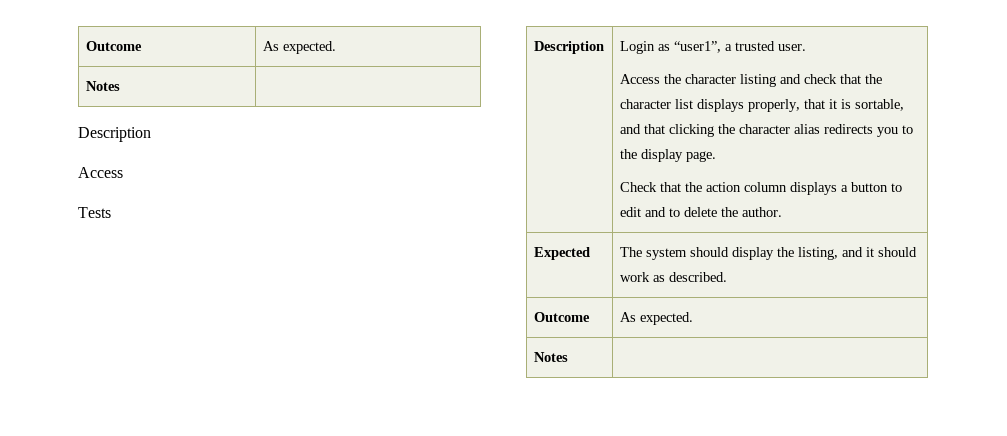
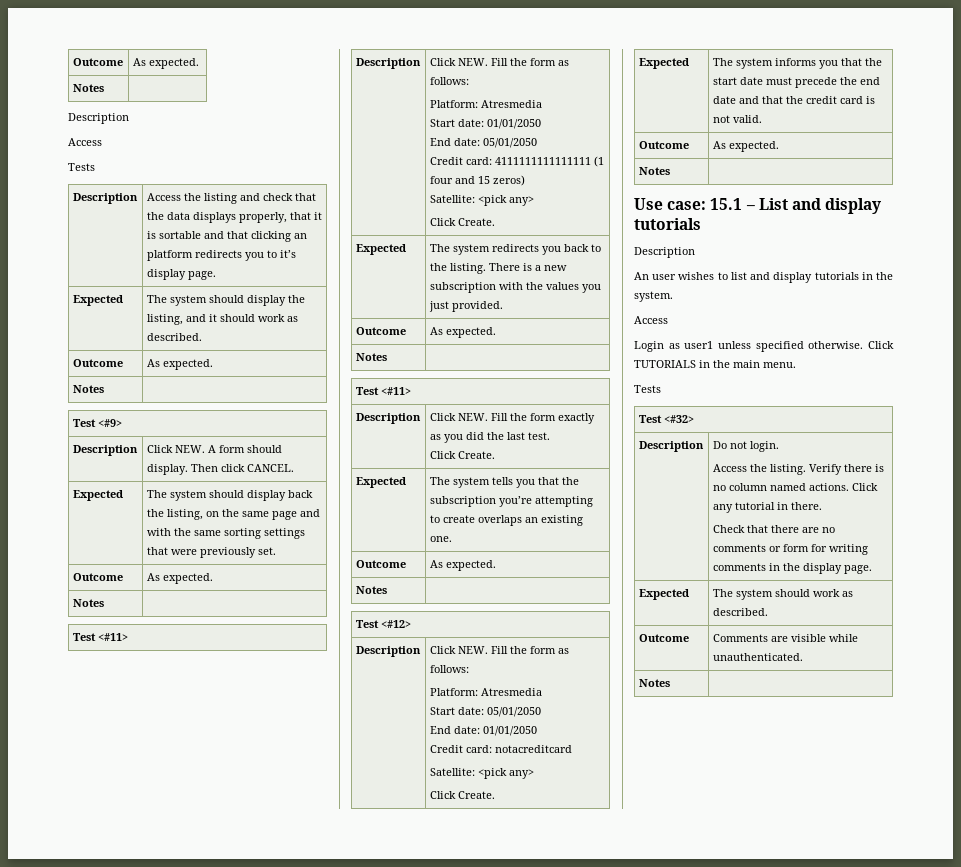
[619,41,806,54] [619,74,736,84] Login as “user1”, a trusted user. // Access the character -> [146,193,201,201] Access the
[619,99,693,109] character list -> [166,212,190,220] data
[854,99,904,111] sortable, -> [158,231,201,239] sortable
[717,124,820,134] the character alias -> [293,233,307,239] [146,250,193,261] an platform
[619,149,716,162] [619,182,902,195] [619,207,782,217] the display page. // Check that the action column displays a button to edit and to delete the author. -> [279,250,296,258] [146,269,216,280] it’s display page.
(568, 357) none -> [72,419,122,427] [72,445,138,456] [146,445,282,453] [146,464,294,475] [72,490,123,501] [146,490,313,501] [146,509,320,520] [146,528,305,539] [146,547,276,558] [72,573,123,581] [146,573,213,584] [72,599,104,607] [72,633,128,641] [355,58,421,69] [429,58,569,66] [429,77,469,85] [429,100,542,108] [429,119,541,129] [429,138,537,148] [429,156,604,167] [429,175,525,186] [429,195,534,206] [429,218,495,226] [355,244,406,255] [429,244,601,255] [429,263,567,274] [429,282,601,293] [428,301,503,312] [355,327,406,335] [429,327,496,338] [355,353,387,361] [355,387,411,395] [355,413,421,424] [429,413,595,424] [429,432,550,443] [429,451,495,459] [355,477,406,488] [429,477,579,488] [429,496,593,507] [429,515,583,526] [429,536,452,542] [355,560,406,568] [429,560,496,571] [355,586,387,594] [355,620,411,628] [355,646,421,657] [429,646,569,654] [429,665,469,673] [429,688,542,696] [429,707,541,717] [429,726,537,736] [429,745,572,753] [429,768,534,779] [429,791,495,799] [638,58,689,69] [712,58,882,69] [712,77,880,88] [712,96,875,104] [712,115,762,123] [638,141,689,149] [712,141,779,152] [638,167,670,175] [634,198,882,214] [634,218,701,230] [634,247,695,258] [634,272,893,283] [634,291,673,302] [634,316,668,324] [634,341,894,352] [634,360,796,368] [634,385,661,393] [638,415,694,423] [638,441,704,452] [712,441,779,452] [712,464,884,475] [712,483,878,491] [712,502,822,513] [712,525,835,533] [712,544,868,555] [712,563,872,574] [638,589,689,600] [712,589,853,600] [712,608,768,616] [638,634,689,642] [712,634,858,642] [712,653,803,661] [638,679,670,687] // Test <#9> // Description | Click NEW. A form should display. Then click CANCEL. // Expected | The system should display back the listing, on the same page and with the same sorting settings that were previously set. // Outcome | As expected. // Notes | // Test <#11> // Description | Click NEW. Fill the form as follows: // Platform: Atresmedia // Start date: 01/01/2050 // End date: 05/01/2050 // Credit card: 4111111111111111 (1 four and 15 zeros) // Satellite: <pick any> // Click Create. // Expected | The system redirects you back to the listing. There is a new subscription with the values you just provided. // Outcome | As expected. // Notes | // Test <#11> // Description | Click NEW. Fill the form exactly as you did the last test. // Click Create. // Expected | The system tells you that the subscription you’re attempting to create overlaps an existing one. // Outcome | As expected. // Notes | // Test <#12> // Description | Click NEW. Fill the form as follows: // Platform: Atresmedia // Start date: 05/01/2050 // End date: 01/01/2050 // Credit card: notacreditcard // Satellite: <pick any> // Click Create. // Expected | The system informs you that the start date must precede the end date and that the credit card is not valid. // Outcome | As expected. // Notes | // Use case: 15.1 – List and display tutorials // Description // An user wishes to list and display tutorials in the system. // Access // Login as user1 unless specified otherwise. Click TUTORIALS in the main menu. // Tests // Test <#32> // Description | Do not login. // Access the listing. Verify there is no column named actions. Click any tutorial in there. // Check that there are no comments or form for writing comments in the display page. // Expected | The system should work as described. // Outcome | Comments are visible while unauthenticated. // Notes |

